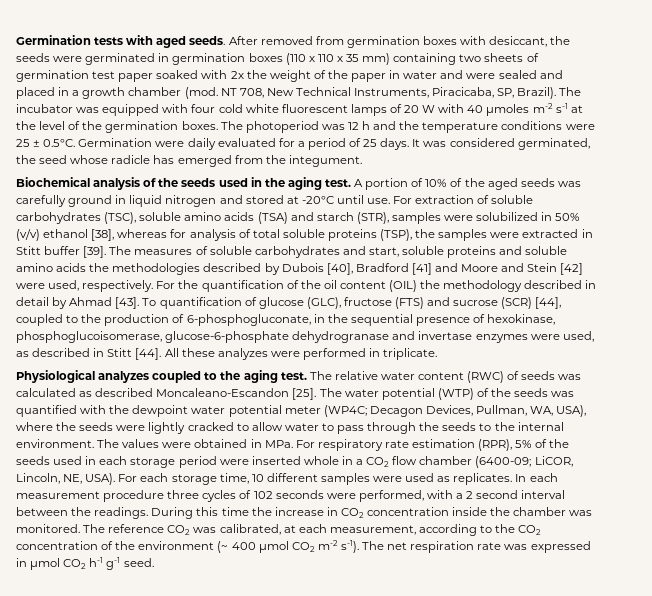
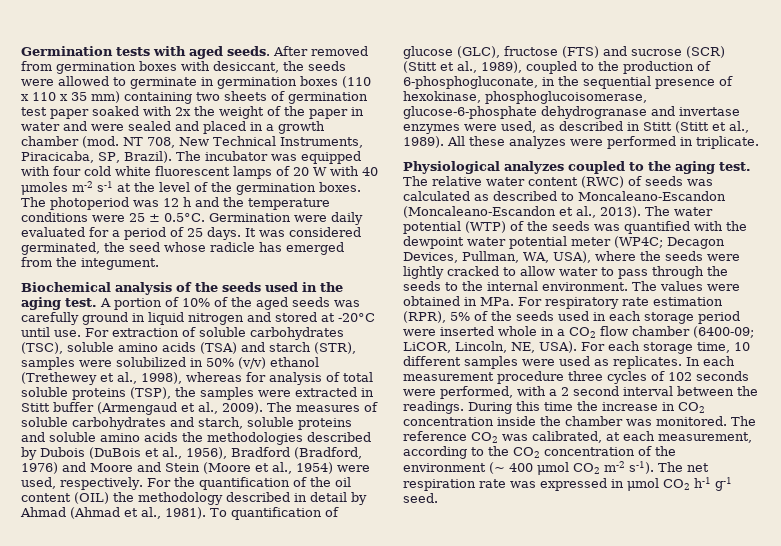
[85,53,156,65] germinated -> [58,76,197,89] allowed to germinate
[91,229,115,241] [38], -> [21,372,182,385] (Trethewey et al., 1998),
[83,246,107,258] [39]. -> [97,402,263,415] (Armengaud et al., 2009).
[368,247,399,257] start, -> [198,417,243,429] starch,
[326,263,584,275] [40], Bradford [41] and Moore and Stein [42] -> [89,447,362,459] [21,462,333,474] (DuBois et al., 1956), Bradford (Bradford, 1976) and Moore and Stein (Moore et al., 1954)
[115,297,140,309] [43]. -> [70,507,206,519] (Ahmad et al., 1981).
[535,297,562,309] [44], -> [403,61,522,73] (Stitt et al., 1989),
[135,348,162,360] [44]. -> [675,121,749,133] [403,136,444,148] (Stitt et al., 1989).
[156,388,317,400] Moncaleano-Escandon [25]. -> [561,191,726,201] [403,206,641,218] to Moncaleano-Escandon (Moncaleano-Escandon et al., 2013).

